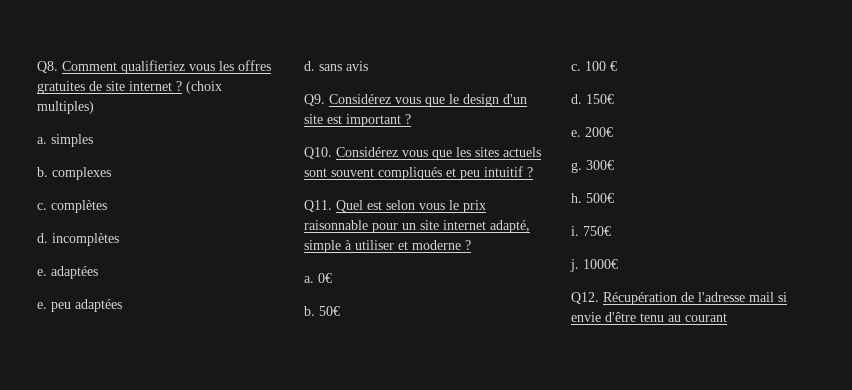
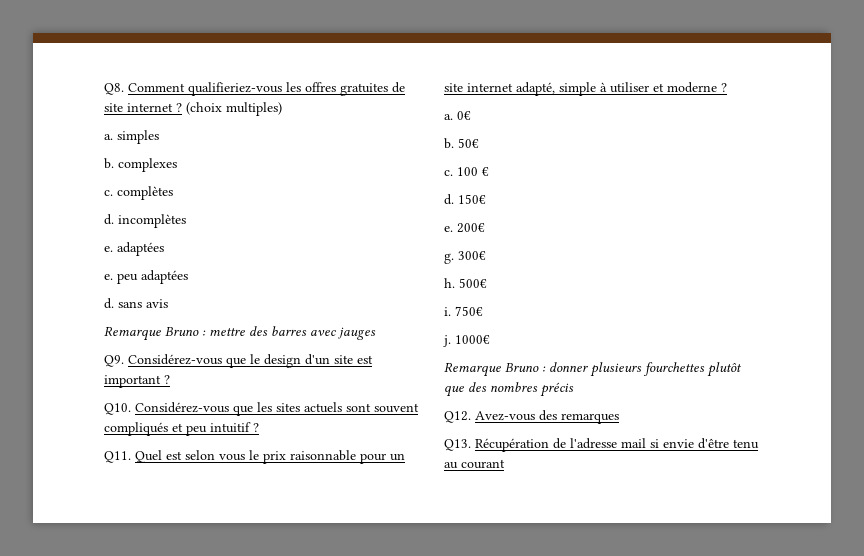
[121,60,215,74] qualifieriez vous -> [188,82,282,96] qualifieriez-vous
(368, 66) none -> [104,326,376,341] // Remarque Bruno : mettre des barres avec jauges
[329,94,421,104] Considérez vous -> [128,354,222,365] Considérez-vous
[336,147,428,157] Considérez vous -> [135,402,229,413] Considérez-vous
[571,292,599,304] Q12. -> [444,362,742,377] [444,382,574,397] [444,410,619,424] [444,439,471,451] Remarque Bruno : donner plusieurs fourchettes plutôt que des nombres précis // Q12. Avez-vous des remarques // Q13.

